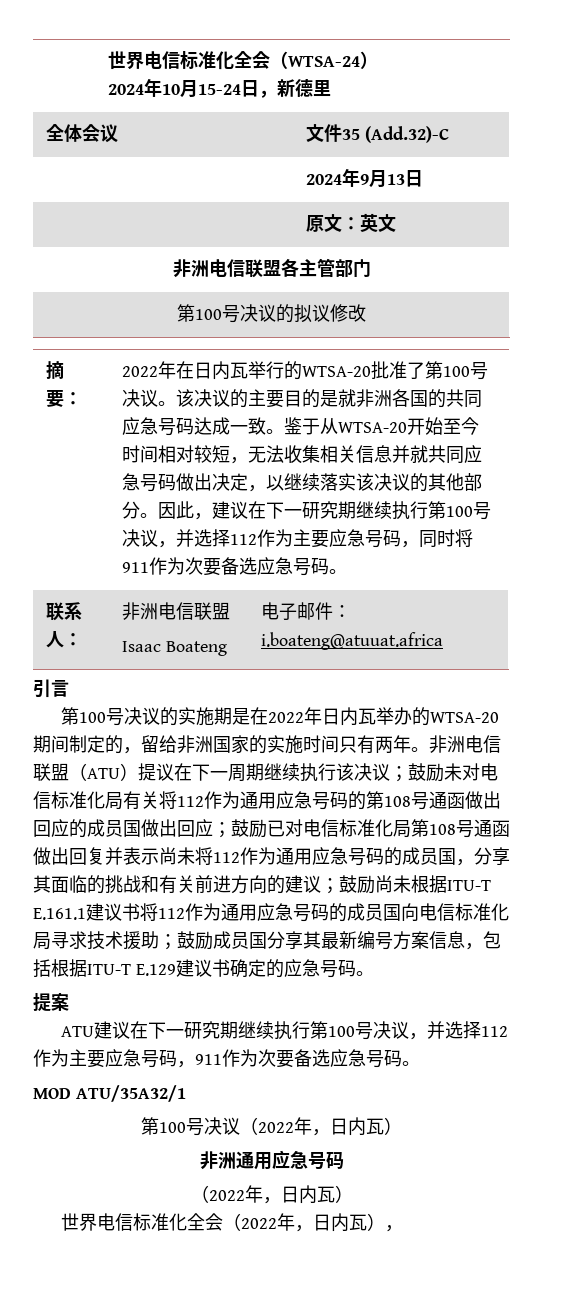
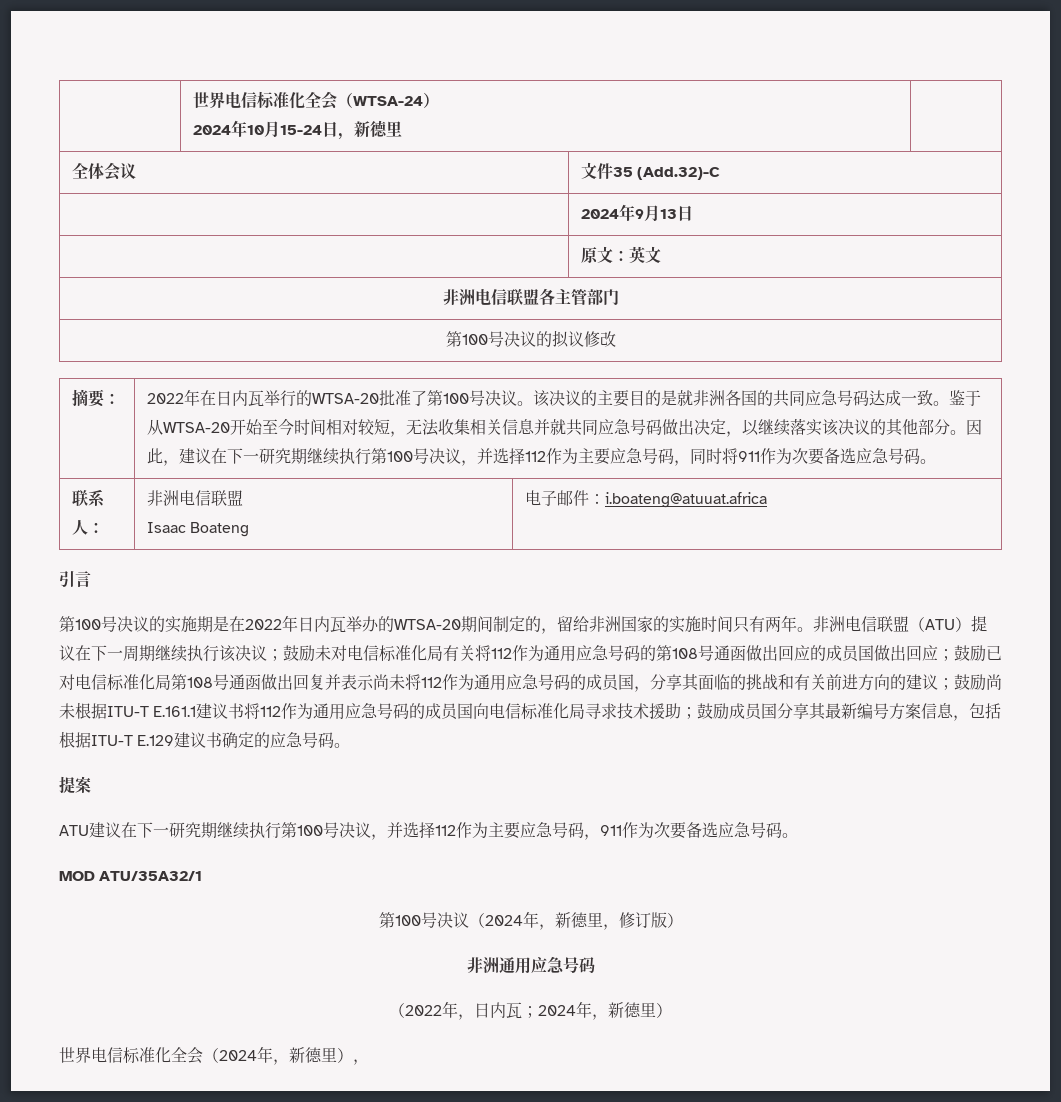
[258,1117,384,1136] 2022年，日内瓦 -> [484,911,667,930] 2024年，新德里，修订版
(335, 1194) none -> [522,1001,656,1020] ；2024年，新德里
[241,1213,368,1232] 2022年，日内瓦 -> [219,1046,337,1065] 2024年，新德里

